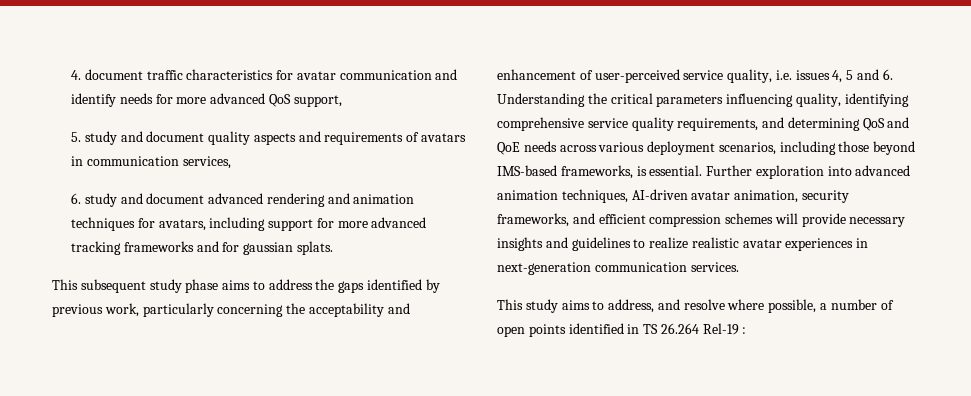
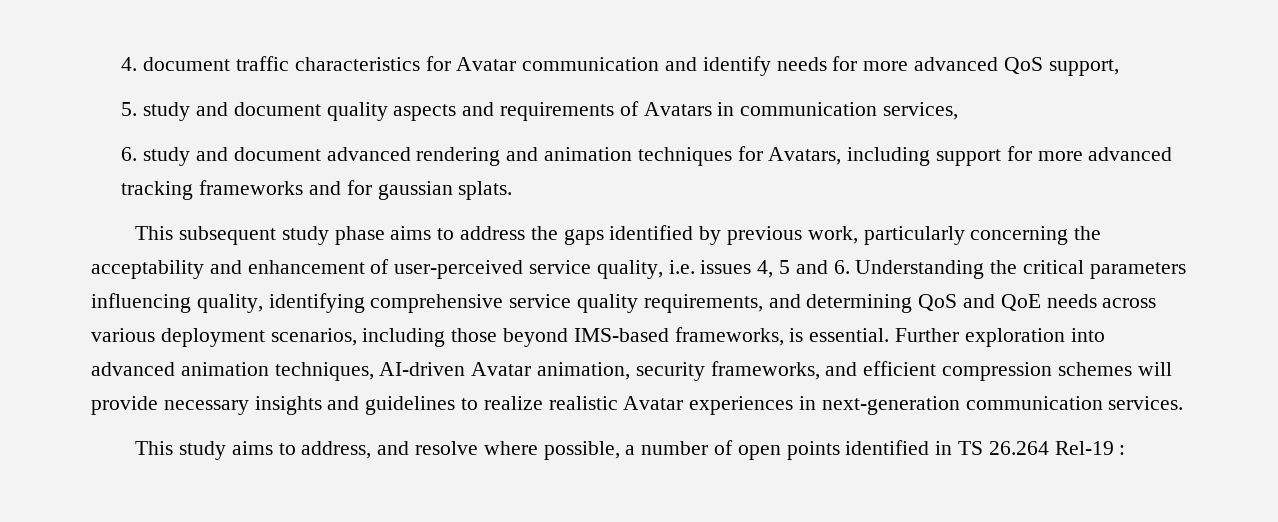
[296,71,336,80] avatar -> [456,57,517,71] Avatar
[420,133,466,142] avatars -> [643,102,712,116] Avatars
[158,219,206,231] avatars, -> [768,147,842,165] Avatars,
[691,191,731,200] avatar -> [471,362,532,376] Avatar
[742,239,782,248] avatar -> [623,396,684,410] Avatar

